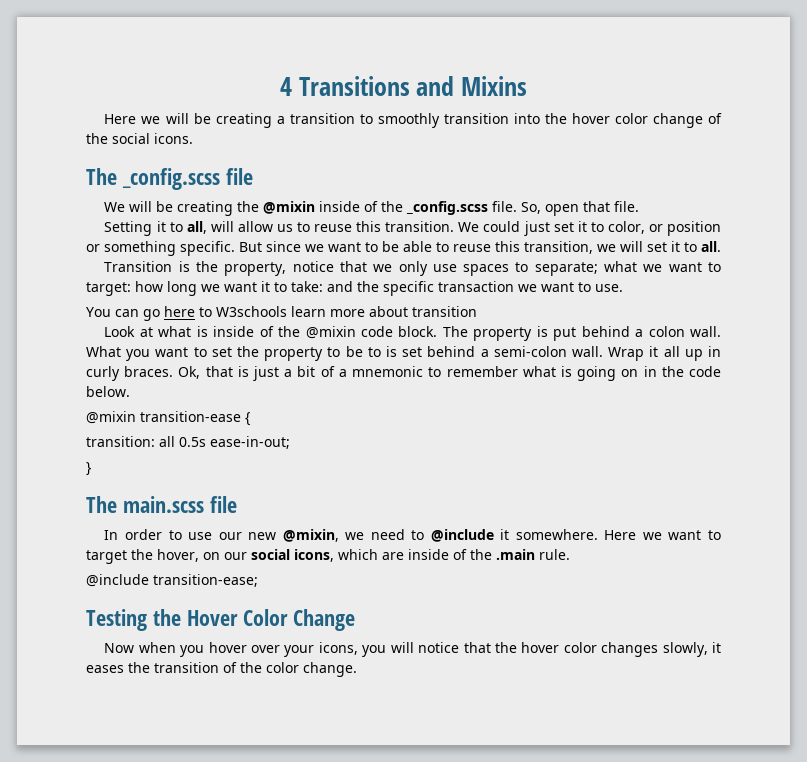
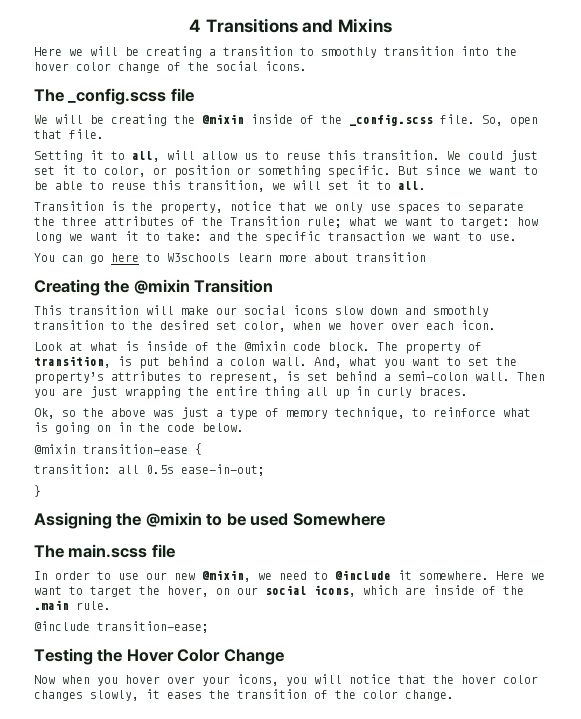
[534,262,598,276] separate; -> [468,202,524,214] [34,216,342,228] separate the three attributes of the Transition rule;
(477, 311) none -> [34,279,274,296] [34,305,489,317] [34,320,496,332] // Creating the @mixin Transition // This transition will make our social icons slow down and smoothly transition to the desired set color, when we hover over each icon.
(533, 334) none -> [468,342,482,351] [34,356,111,368] of transition,
[86,346,121,357] What -> [314,357,377,368] And, what
[264,346,381,361] property to be to -> [34,371,279,384] property’s attributes to represent,
[608,346,659,361] Wrap it -> [517,372,545,381] [34,386,300,399] Then you are just wrapping the entire thing
[178,366,518,381] Ok, that is just a bit of a mnemonic to remember -> [34,407,496,420] // Ok, so the above was just a type of memory technique, to reinforce
(91, 469) none -> [34,512,385,529] // Assigning the @mixin to be used Somewhere

